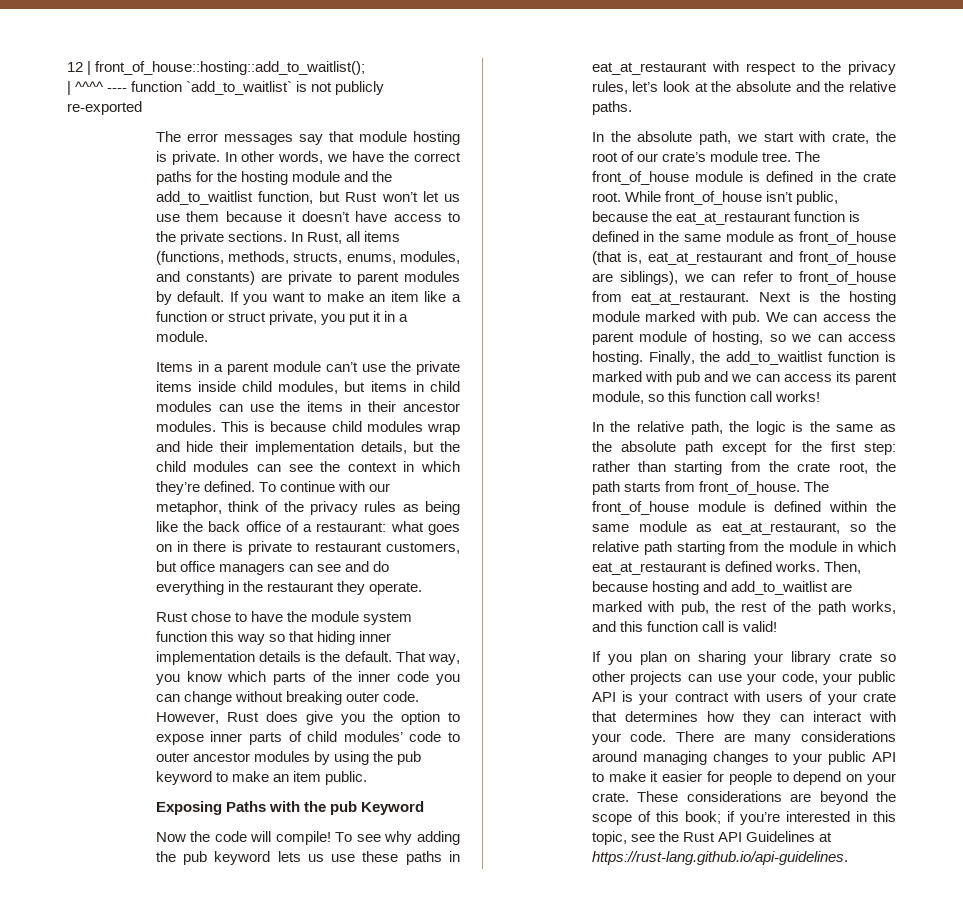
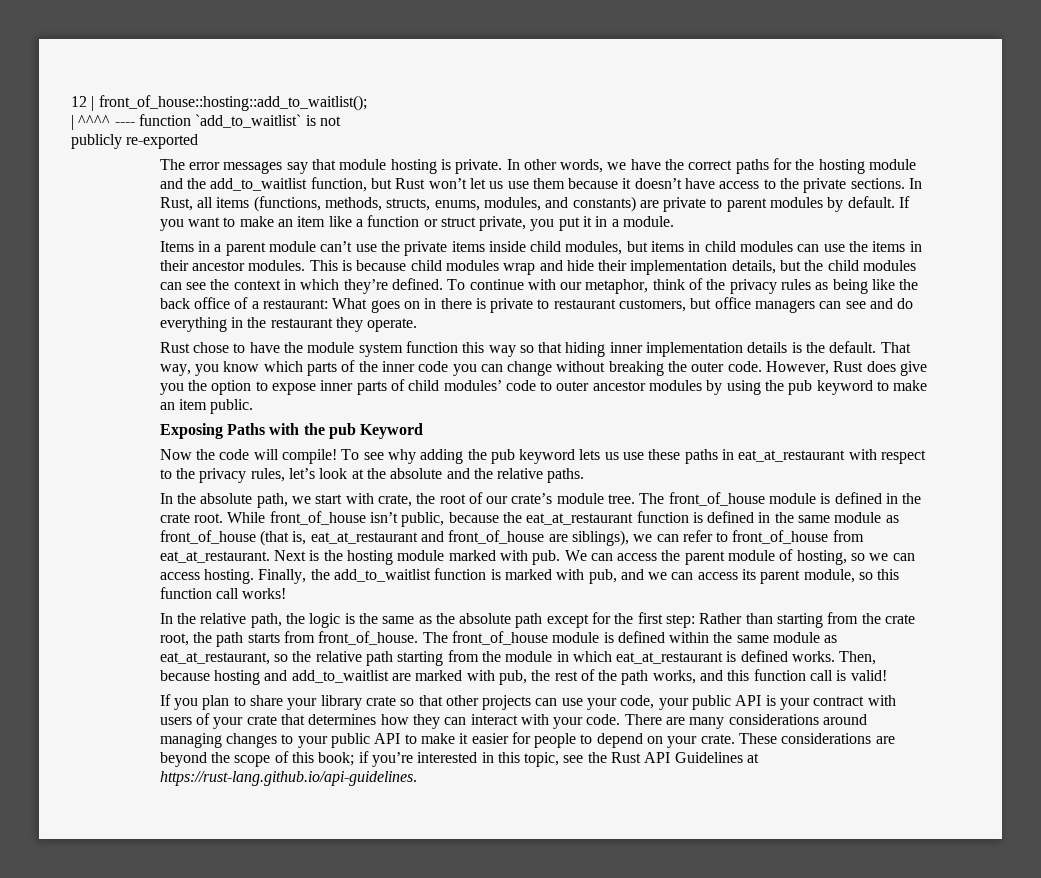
(333, 87) none -> (341, 121) //
[390,521,424,532] what -> [332,298,368,309] What
(342, 698) none -> [668,361,688,372] the
[676,371,701,385] pub -> [588,569,617,584] pub,
[591,461,630,472] rather -> [699,613,743,624] Rather
[674,651,747,665] on sharing -> [233,695,283,706] to share
(896, 658) none -> [418,695,443,706] that

